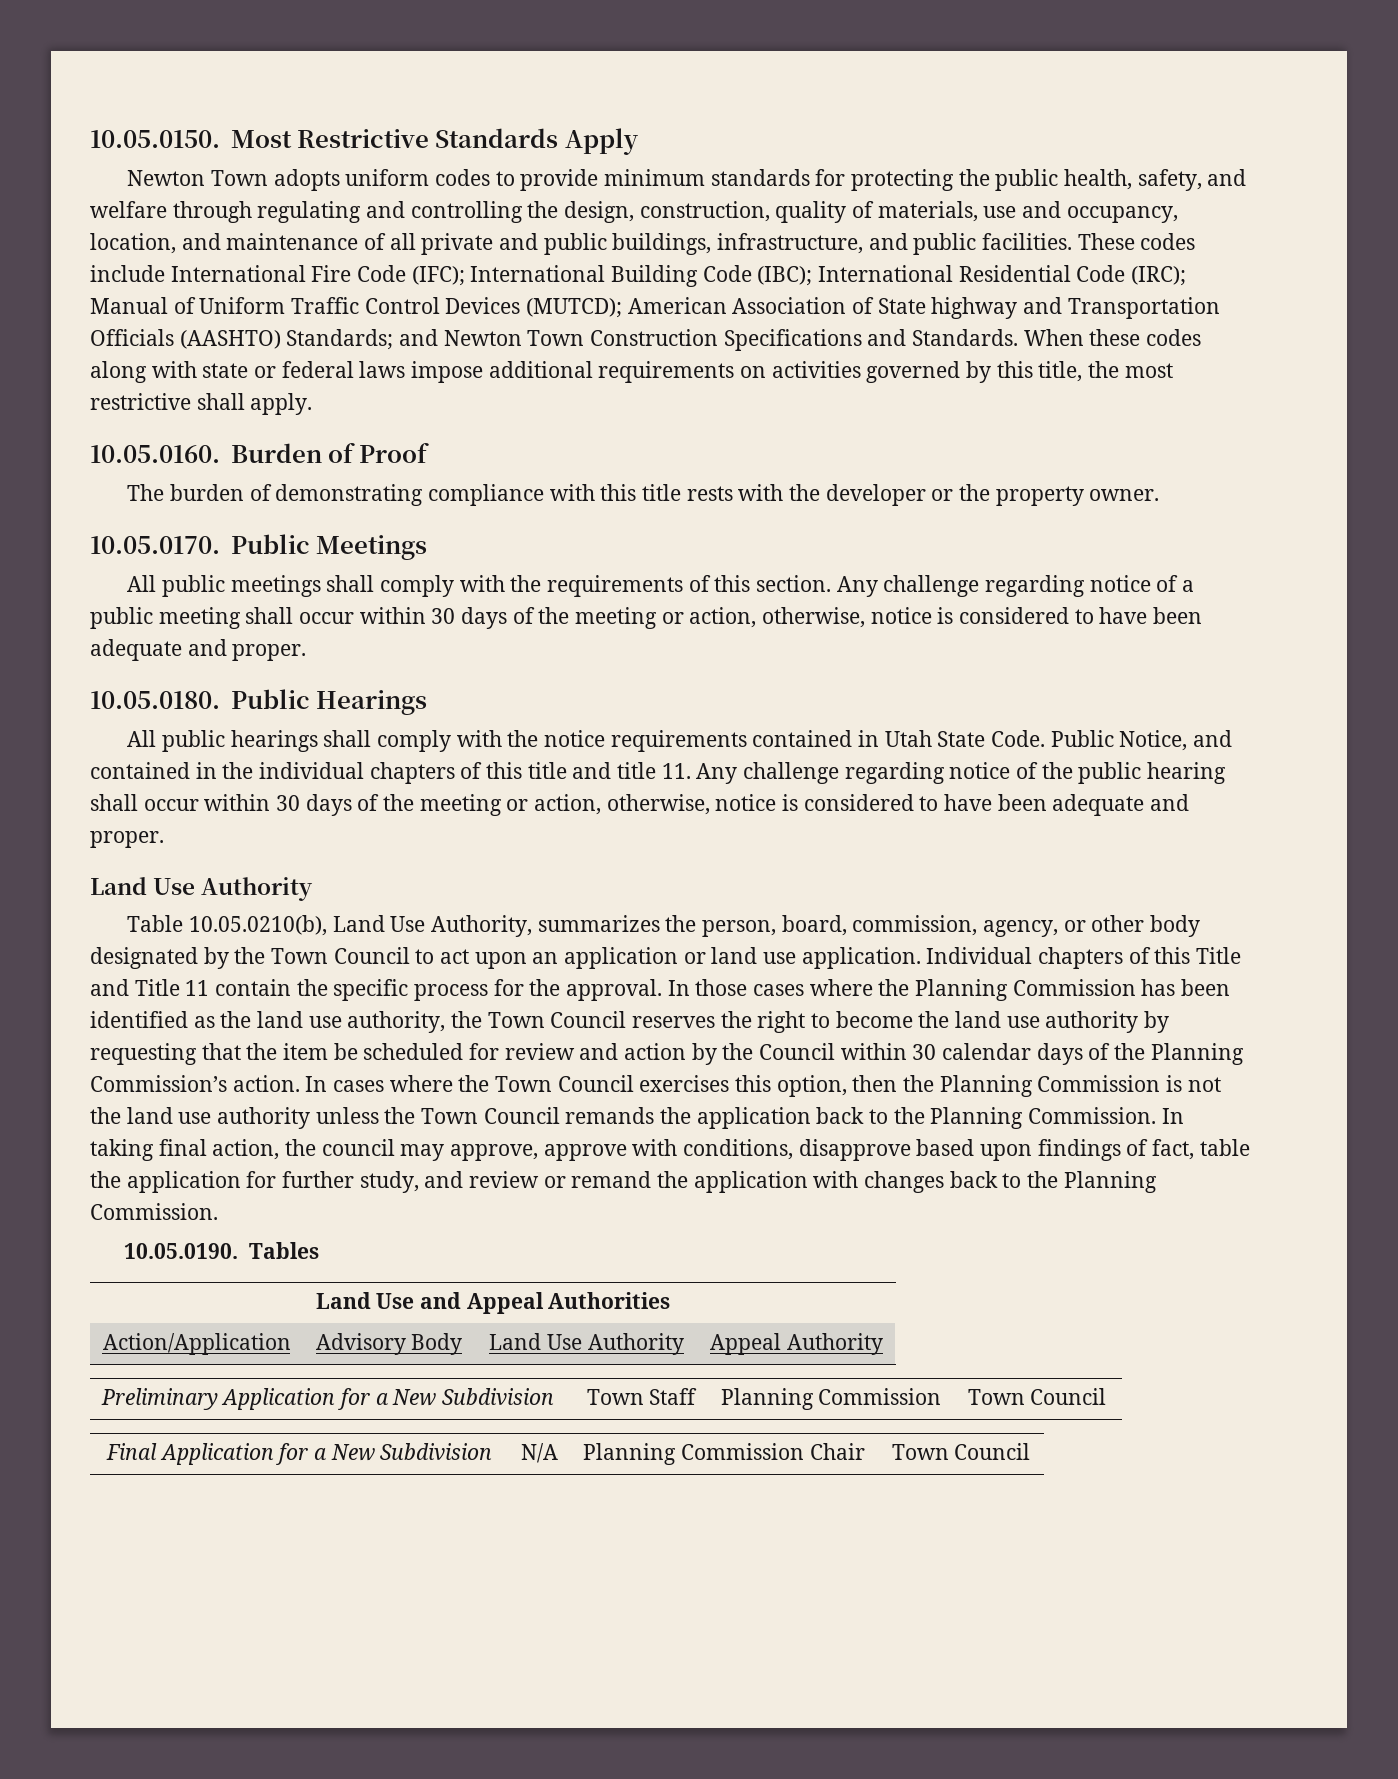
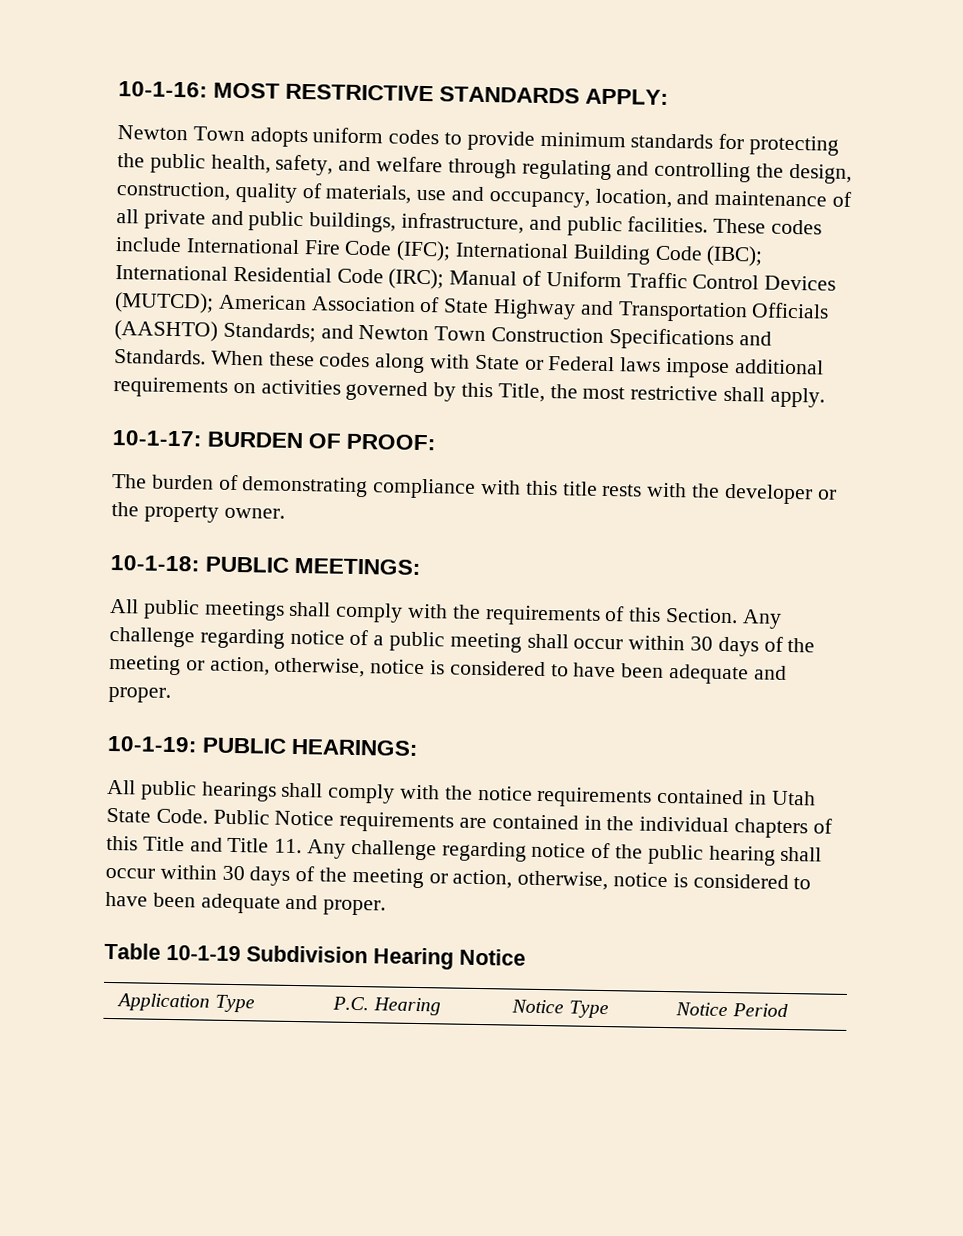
[90,128,638,155] 10.05.0150. Most Restrictive Standards Apply -> [118,81,670,105] 10-1-16: MOST RESTRICTIVE STANDARDS APPLY:
[931,297,1018,319] highway -> [493,299,577,320] Highway
[202,361,354,378] state or federal -> [474,354,616,372] State or Federal
[1038,361,1083,382] title, -> [497,383,545,402] Title,
[90,442,430,463] 10.05.0160. Burden of Proof -> [112,429,437,451] 10-1-17: BURDEN OF PROOF:
[90,534,427,560] 10.05.0170. Public Meetings -> [110,554,422,576] 10-1-18: PUBLIC MEETINGS:
[755,575,831,592] section. -> [665,607,739,624] Section.
[90,689,427,715] 10.05.0180. Public Hearings -> [107,735,419,756] 10-1-19: PUBLIC HEARINGS:
[1119,730,1232,751] Notice, and -> [274,810,488,833] Notice requirements are
[527,762,657,779] title and title -> [142,836,270,853] Title and Title
[90,877,314,901] [127,915,1200,937] [90,947,1242,969] [90,979,1231,1001] [90,1011,1170,1033] [90,1043,1244,1065] [90,1075,1221,1097] [90,1107,1184,1129] [90,1139,1250,1161] [90,1171,1157,1193] [90,1203,218,1220] [124,1242,319,1259] [315,1292,671,1314] [102,1333,291,1355] [315,1333,463,1355] [489,1333,684,1355] [710,1333,883,1355] [100,1388,555,1410] [586,1388,698,1405] [720,1388,942,1410] [967,1388,1107,1405] [105,1443,493,1465] [520,1443,558,1463] [583,1443,865,1465] [891,1443,1031,1460] Land Use Authority // Table 10.05.0210(b), Land Use Authority, summarizes the person, board, commission, agency, or other body designated by the Town Council to act upon an application or land use application. Individual chapters of this Title and Title 11 contain the specific process for the approval. In those cases where the Planning Commission has been identified as the land use authority, the Town Council reserves the right to become the land use authority by requesting that the item be scheduled for review and action by the Council within 30 calendar days of the Planning Commission’s action. In cases where the Town Council exercises this option, then the Planning Commission is not the land use authority unless the Town Council remands the application back to the Planning Commission. In taking final action, the council may approve, approve with conditions, disapprove based upon findings of fact, table the application for further study, and review or remand the application with changes back to the Planning Commission. // 10.05.0190. Tables // Land Use and Appeal Authorities // Action/Application | Advisory Body | Land Use Authority | Appeal Authority // Preliminary Application for a New Subdivision | Town Staff | Planning Commission | Town Council // Final Application for a New Subdivision | N/A | Planning Commission Chair | Town Council -> [104,942,526,970] [116,993,255,1013] [332,996,441,1016] [511,999,609,1019] [675,1002,788,1018] Table 10-1-19 Subdivision Hearing Notice // Application Type | P.C. Hearing | Notice Type | Notice Period

